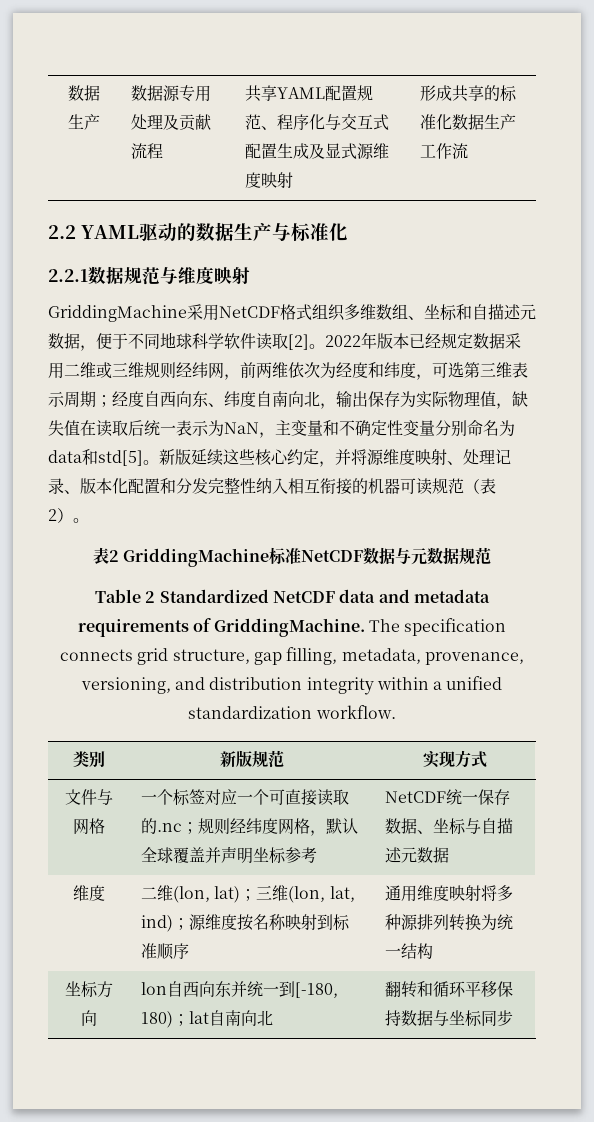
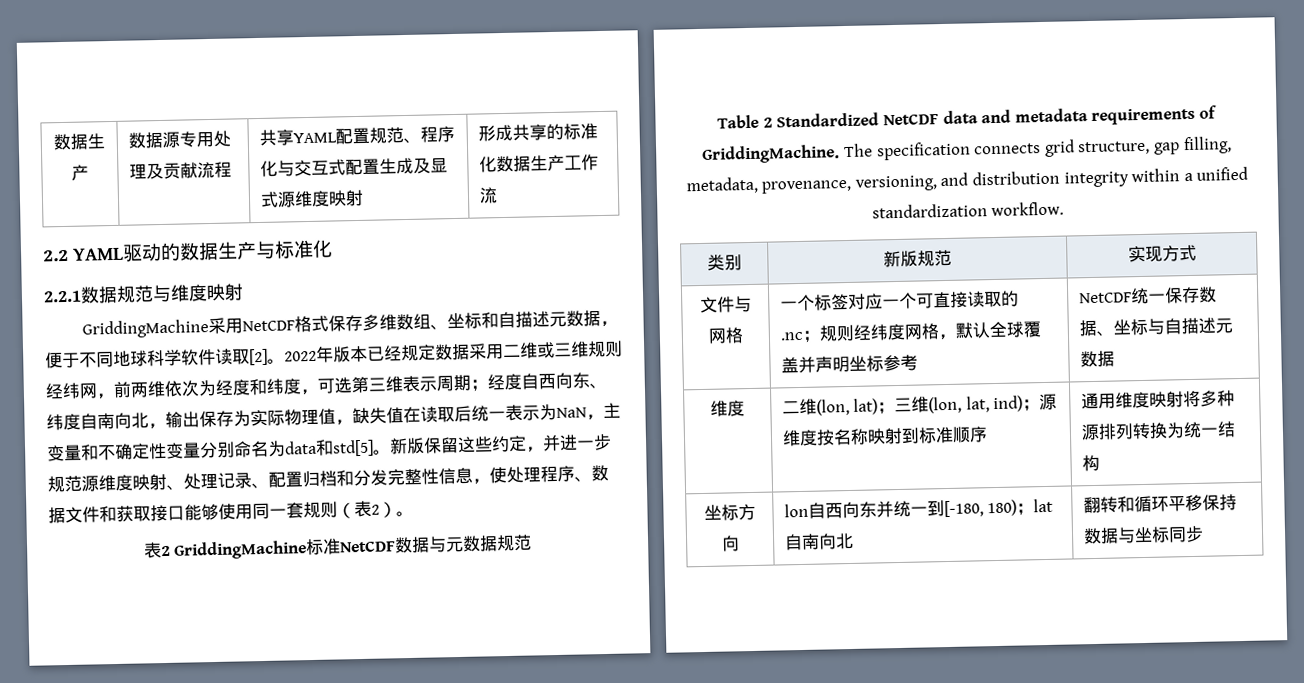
[312,304,345,321] 组织 -> [328,314,364,332] 保存
[191,449,367,467] 延续这些核心约定，并将 -> [423,433,612,454] [47,475,82,493] 保留这些约定，并进一步规范
[80,478,160,494] 版本化配置 -> [268,470,337,488] 配置归档
[256,477,464,495] 纳入相互衔接的机器可读规范 -> [438,464,609,485] [48,501,338,524] 信息，使处理程序、数据文件和获取接口能够使用同一套规则

